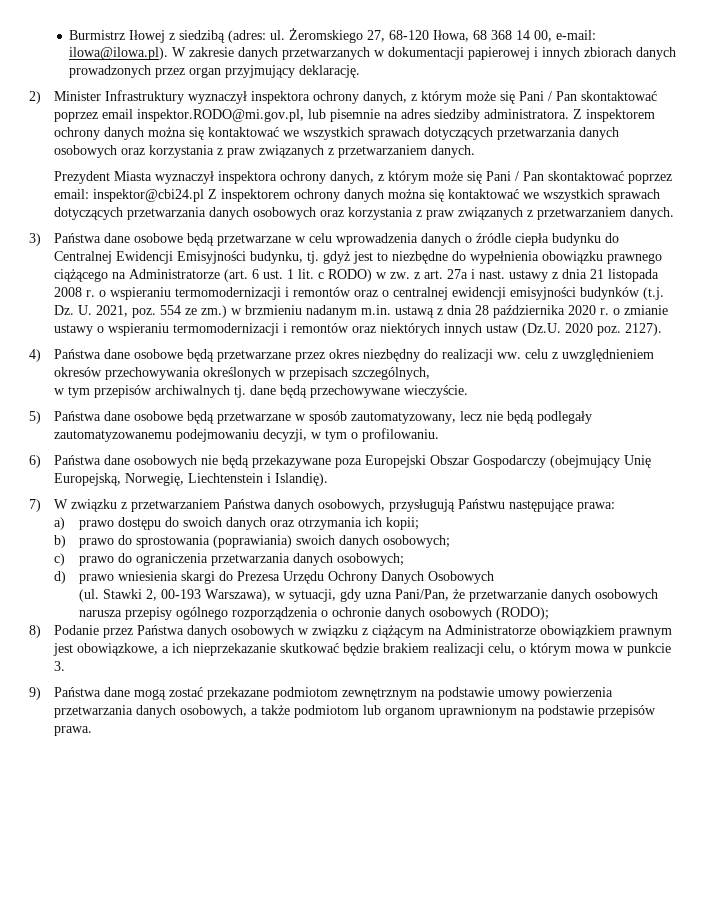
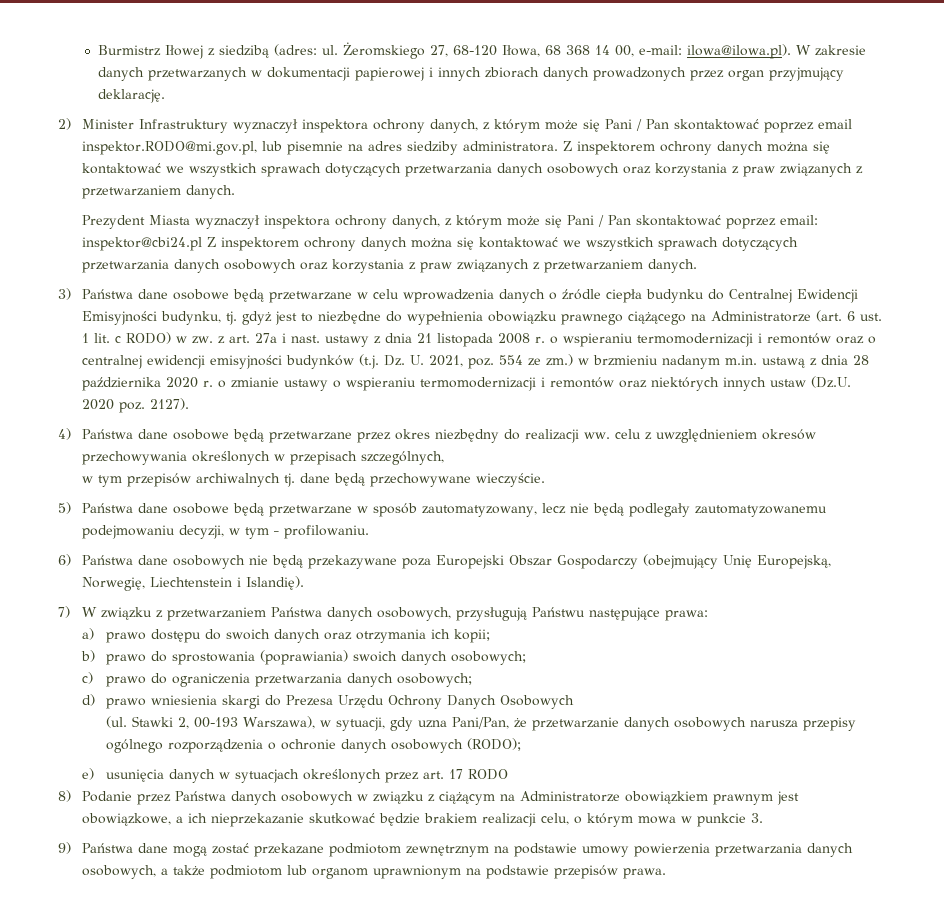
[350,432,358,439] o -> [274,531,280,535] ‒
(549, 613) none -> [82,768,509,783] // e) usunięcia danych w sytuacjach określonych przez art. 17 RODO

